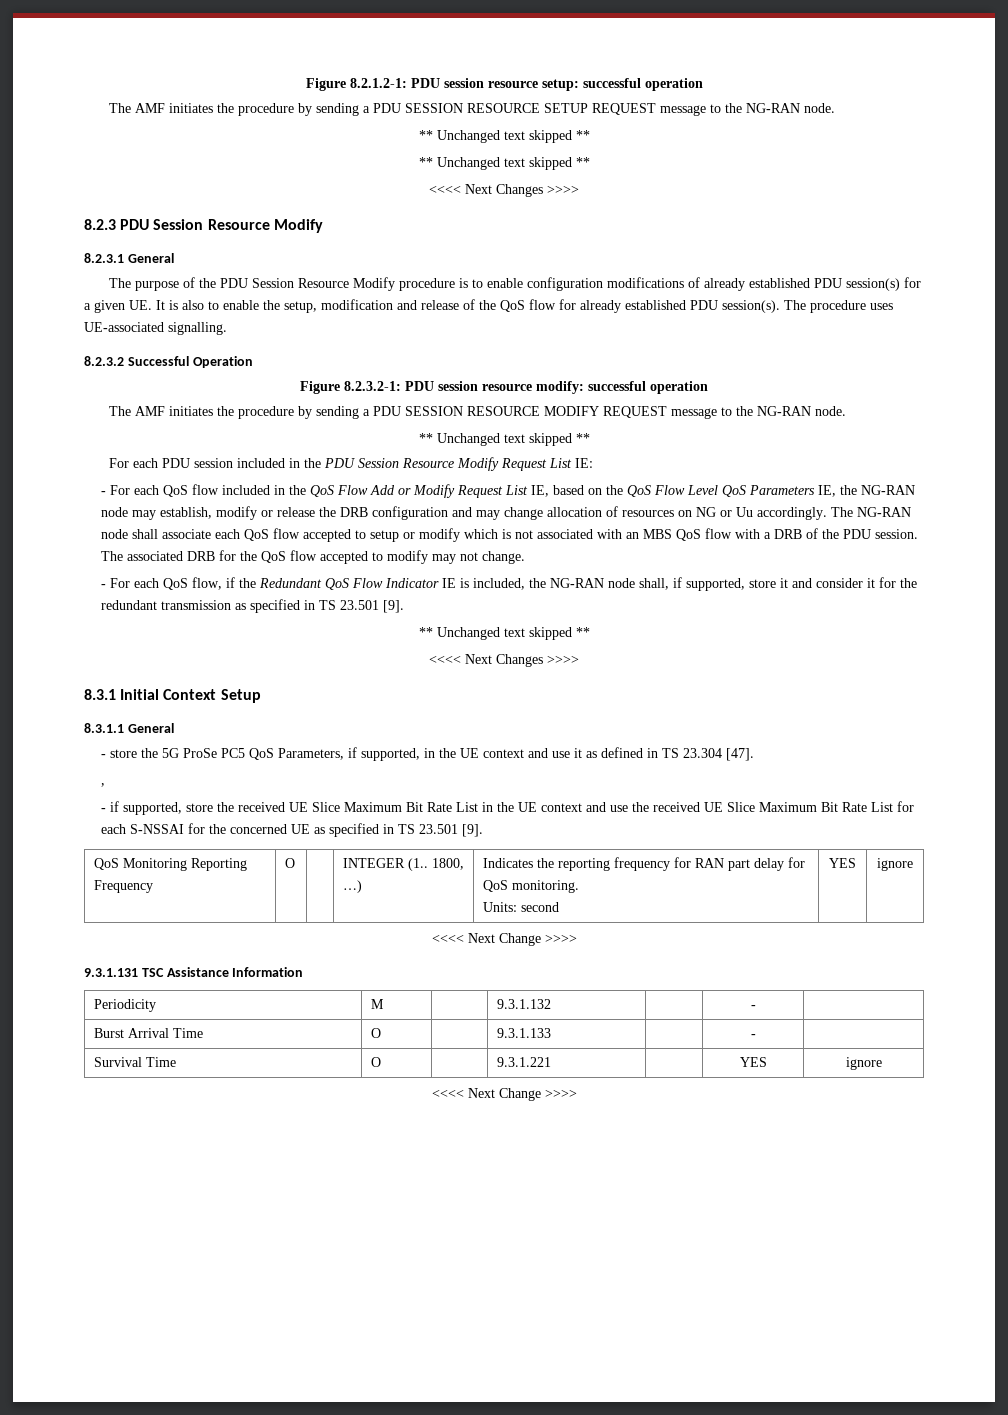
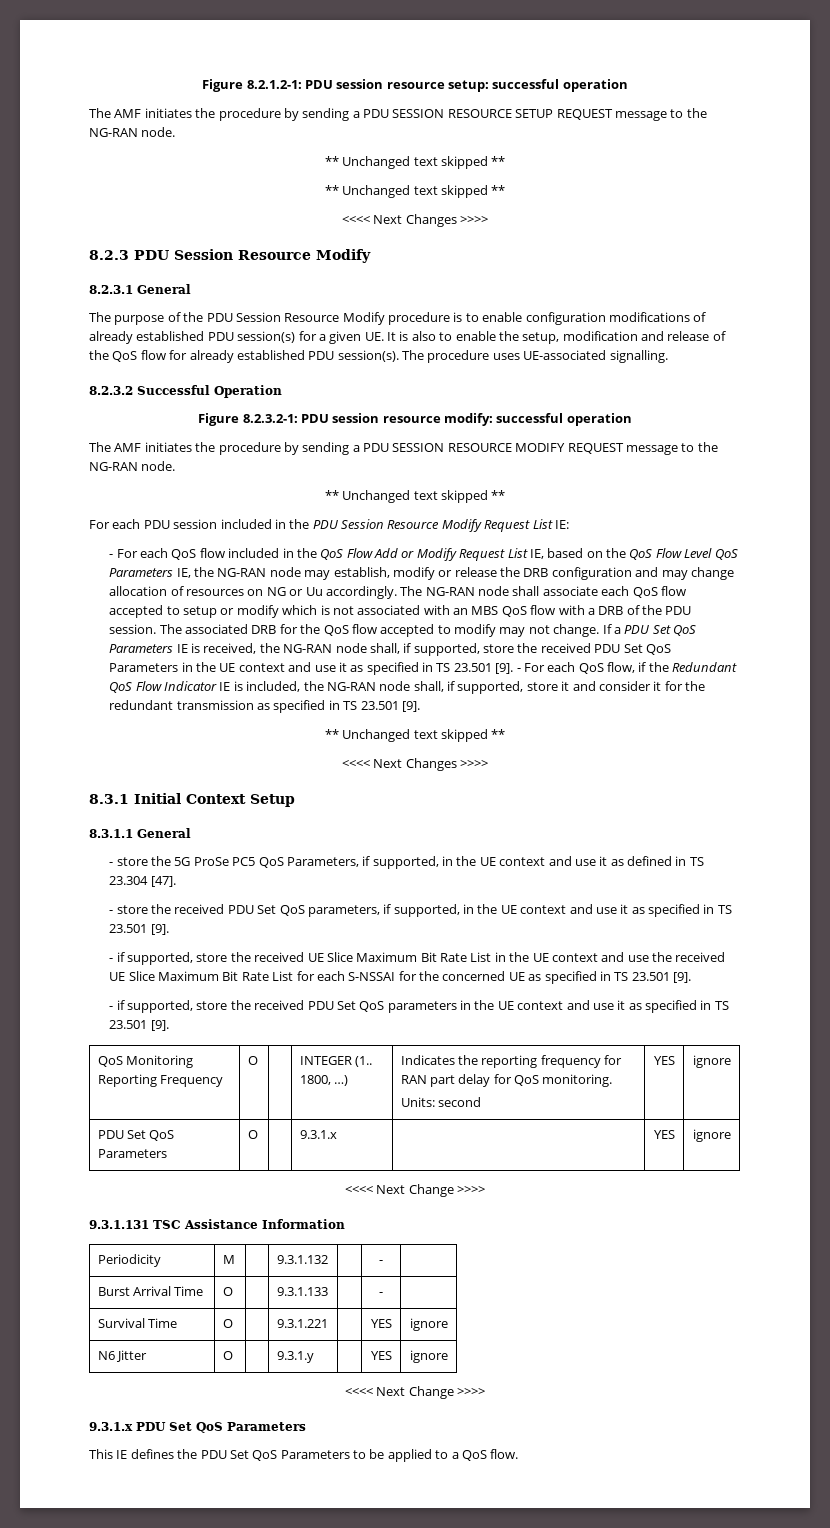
(525, 557) // -> [602,624,697,636] [109,643,671,656] [109,662,514,675] If a PDU Set QoS Parameters IE is received, the NG-RAN node shall, if supported, store the received PDU Set QoS Parameters in the UE context and use it as specified in TS 23.501 [9].
[100,783,105,787] , -> [109,904,732,917] [109,924,169,935] - store the received PDU Set QoS parameters, if supported, in the UE context and use it as specified in TS 23.501 [9].
(483, 830) none -> [109,1000,729,1013] [109,1020,169,1031] // - if supported, store the received PDU Set QoS parameters in the UE context and use it as specified in TS 23.501 [9].
(913, 864) none -> [97,1130,175,1141] [97,1149,167,1158] [247,1130,258,1139] [299,1130,337,1139] [653,1130,675,1139] [692,1129,731,1142] // PDU Set QoS Parameters | O | | 9.3.1.x | | YES | ignore
[431,1088,577,1101] // <<<< Next Change >>>> -> [97,1350,147,1362] [222,1351,233,1360] [276,1351,314,1363] [370,1351,392,1360] [409,1350,448,1363] [344,1386,486,1399] [89,1422,306,1433] [89,1449,519,1462] // N6 Jitter | O | | 9.3.1.y | | YES | ignore // <<<< Next Change >>>> // 9.3.1.x PDU Set QoS Parameters // This IE defines the PDU Set QoS Parameters to be applied to a QoS flow.

